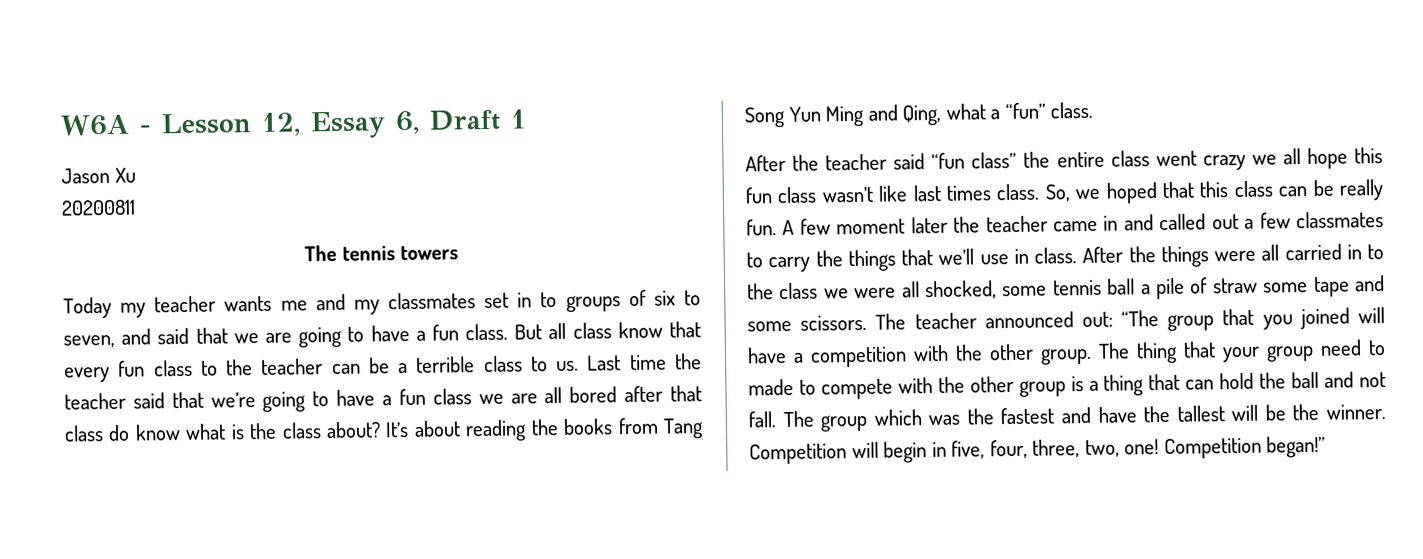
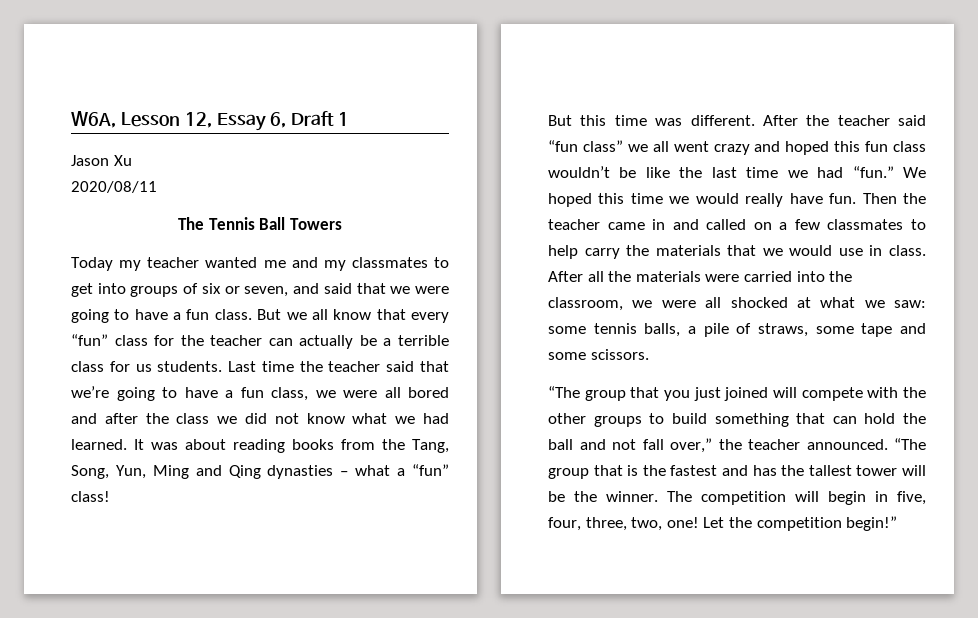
[60,114,152,136] W6A - -> [71,111,116,128] W6A,
[61,199,136,216] [304,244,458,262] 20200811 // The tennis towers -> [71,181,157,193] [178,217,342,230] 2020/08/11 // The Tennis Ball Towers
[224,295,273,312] wants -> [205,257,258,268] wanted
[484,292,558,309] set in to -> [434,257,449,268] [71,283,126,297] to get into
[684,290,702,306] to -> [224,286,240,294] or
[264,332,292,343] are -> [415,286,449,294] were
[548,322,612,340] all class -> [286,309,328,320] we all
[118,359,218,377] fun class to -> [71,334,175,346] “fun” class for
(361, 369) none -> [299,335,354,349] actually
[530,356,580,372] to us. -> [109,361,223,372] for us students.
[432,385,703,405] [64,421,410,442] class we are all bored after that class do know what is the class about? It’s -> [271,387,449,401] [71,413,449,424] [71,439,178,450] class, we were all bored and after the class we did not know what we had learned. It was
[530,419,559,436] the -> (285, 446) none
[663,418,705,439] [744,101,1094,128] Tang Song Yun Ming and Qing, what a “fun” class. // -> [382,439,449,453] [71,464,450,479] [71,491,110,502] [548,115,755,126] the Tang, Song, Yun, Ming and Qing dynasties – what a “fun” class! // But this time was different.
[1023,147,1383,171] [745,179,1384,204] [746,216,948,236] the entire class went crazy we all hope this fun class wasn’t like last times class. So, we hoped that this class can be really fun. A few moment later -> [627,141,926,155] [548,166,926,178] [548,193,897,207] we all went crazy and hoped this fun class wouldn’t be like the last time we had “fun.” We hoped this time we would really have fun. Then
[1211,214,1239,230] out -> [753,222,772,230] on
(763, 260) none -> [548,245,578,259] help
[847,243,1384,272] [747,280,997,300] things that we’ll use in class. After the things were all carried in to the class we were all shocked, -> [655,245,926,256] [548,271,853,282] [548,297,926,311] materials that we would use in class. After all the materials were carried into the classroom, we were all shocked at what we saw:
[1107,278,1136,295] ball -> [644,323,681,337] balls,
[1212,277,1258,294] straw -> [758,323,808,337] straws,
[875,311,1113,330] The teacher announced out: -> (649, 354) //
(1293, 322) none -> [693,387,721,401] just
[747,339,1386,368] [748,374,1145,400] have a competition with the other group. The thing that your group need to made to compete with the other group is a thing -> [801,387,926,401] [548,413,789,427] compete with the other groups to build something
[748,409,961,432] fall. The group which was -> [642,438,926,453] [548,465,639,479] fall over,” the teacher announced. “The group that is
[1097,406,1137,423] have -> [752,465,777,476] has
(1225, 413) none -> [856,465,898,476] tower
[749,443,847,465] Competition -> [667,491,786,505] The competition
[1163,435,1327,460] Competition began!” -> [703,516,898,531] Let the competition begin!”

